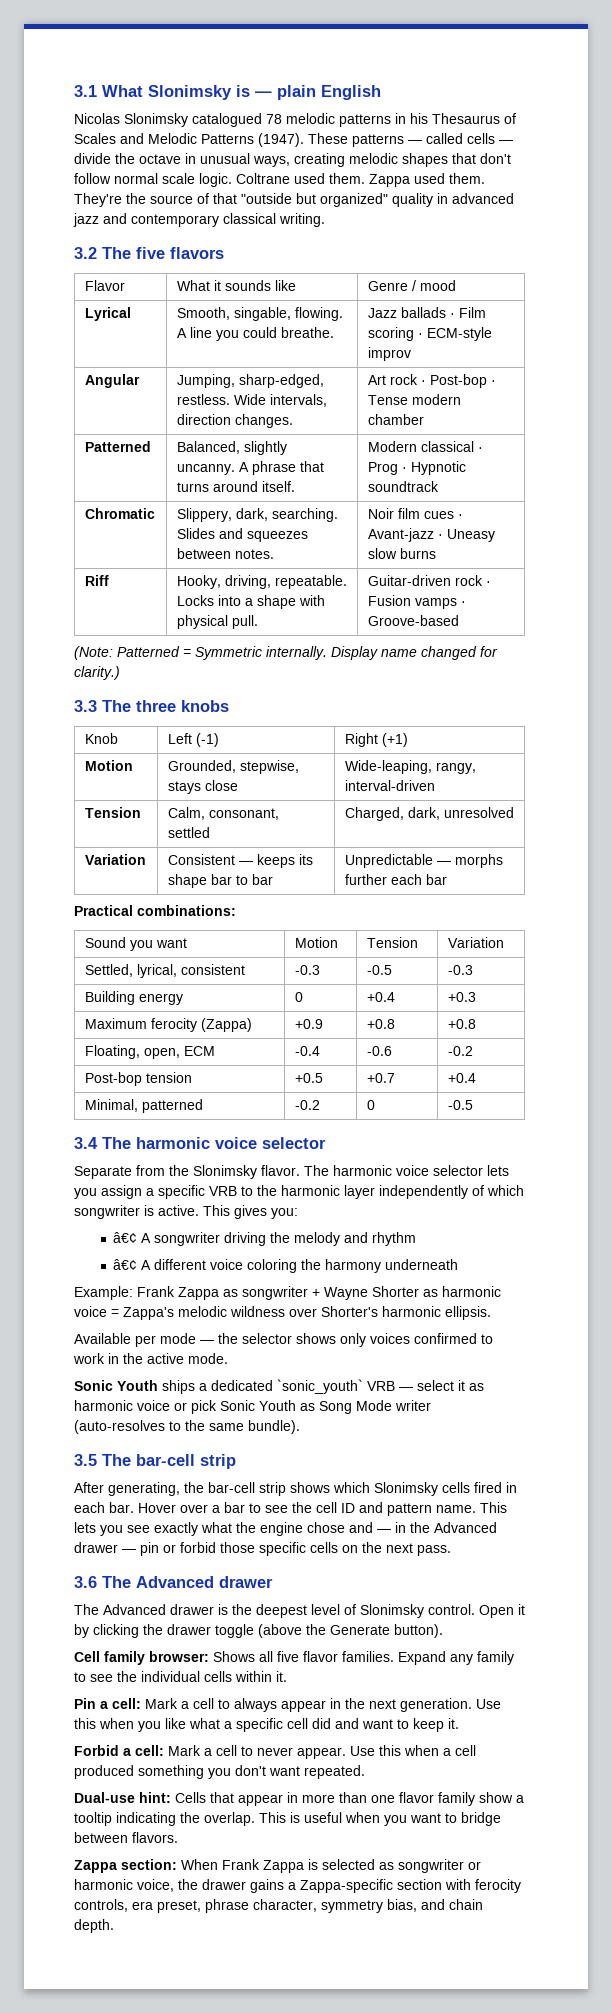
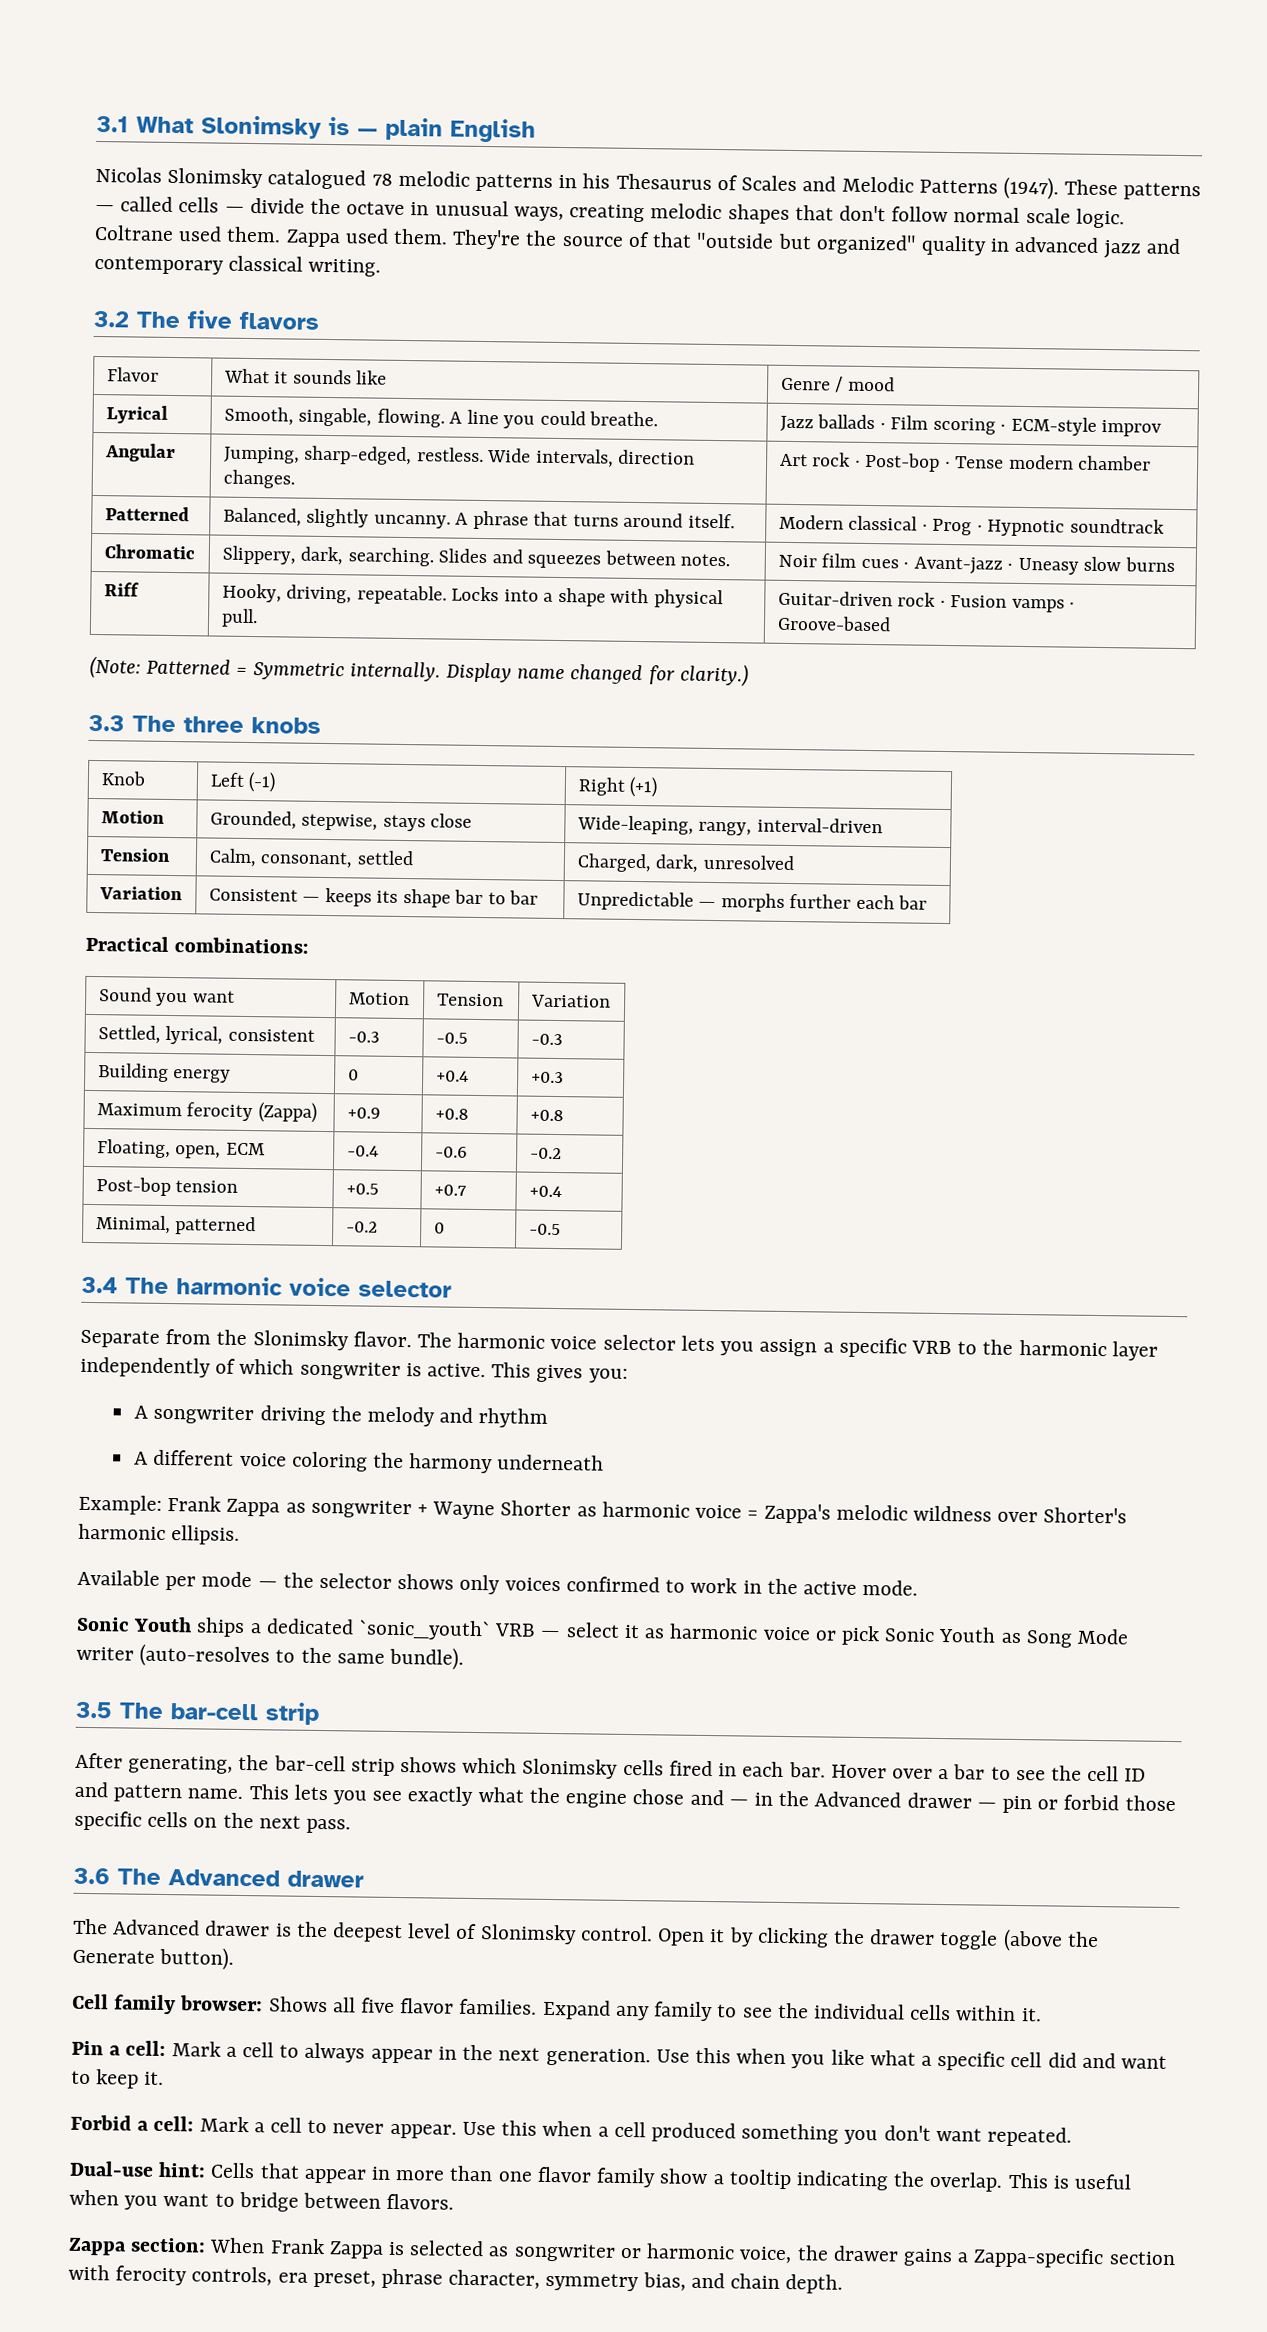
[113,1232,138,1243] â€¢ -> (628, 1375) none
[113,1259,138,1270] â€¢ -> (549, 1418) none

